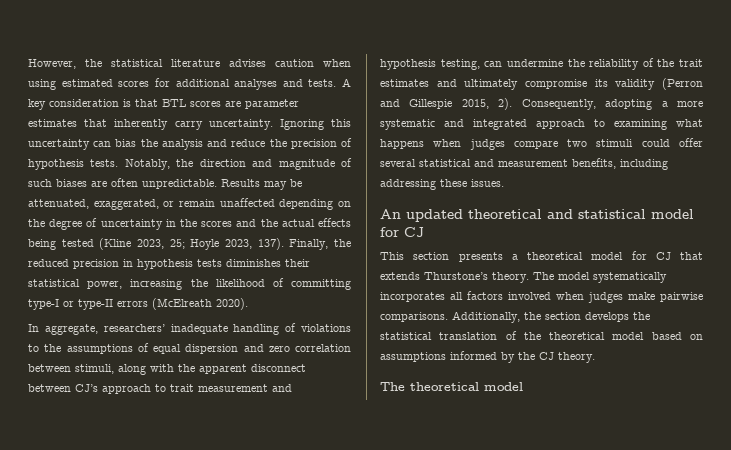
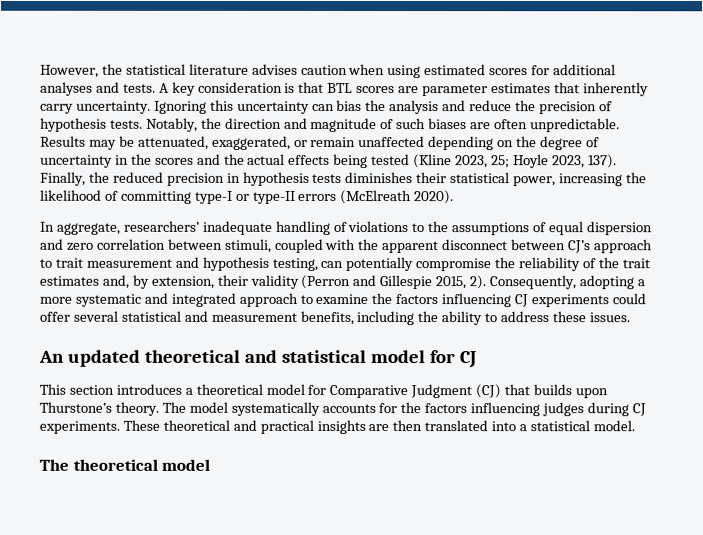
[118,364,146,375] along -> [274,238,324,253] coupled
[506,59,563,67] undermine -> [345,256,493,272] potentially compromise
[436,79,608,90] and ultimately compromise its -> [101,274,248,289] and, by extension, their
[614,119,703,130] [380,139,634,150] examining what happens when judges compare two stimuli -> [315,293,610,308] examine the factors influencing CJ experiments
[380,179,436,190] addressing -> [417,311,550,326] the ability to address
[458,252,503,262] presents -> [115,383,182,395] introduces
[655,252,703,260] [380,272,420,280] CJ that extends -> [329,384,608,399] Comparative Judgment (CJ) that builds upon
[380,291,703,303] [380,311,650,323] [380,331,703,340] [380,351,595,363] incorporates all factors involved when judges make pairwise comparisons. Additionally, the section develops the statistical translation of the theoretical model based on assumptions informed by the CJ theory. -> [321,402,646,417] [39,419,635,435] accounts for the factors influencing judges during CJ experiments. These theoretical and practical insights are then translated into a statistical model.

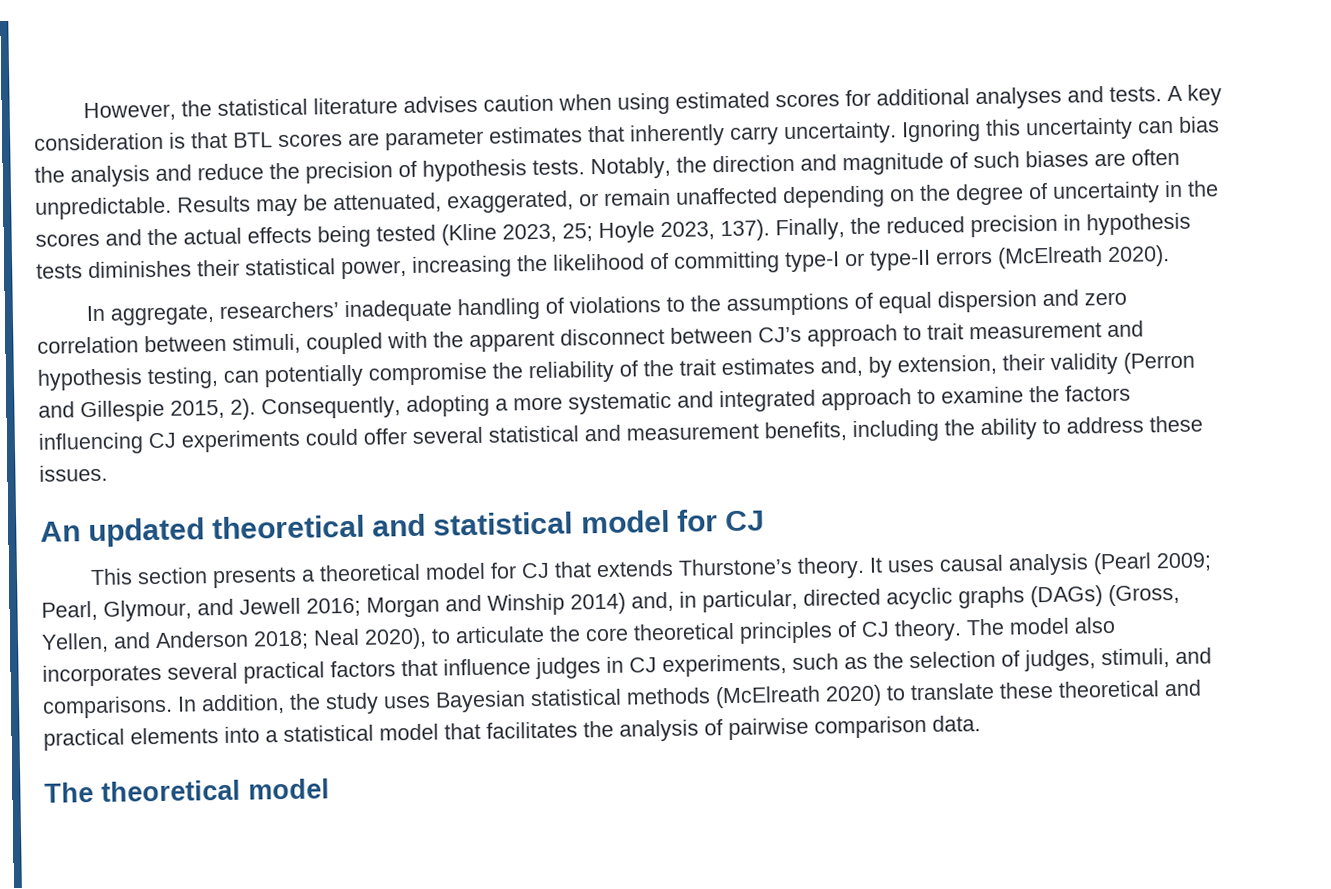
[115,383,182,395] introduces -> [212,566,298,589] presents
[329,384,608,399] [39,401,646,417] [39,419,635,435] Comparative Judgment (CJ) that builds upon Thurstone’s theory. The model systematically accounts for the factors influencing judges during CJ experiments. These theoretical and practical insights are then translated into a statistical model. -> [521,552,1213,579] [41,583,1180,622] [41,616,1116,653] [42,647,1212,687] [42,679,1202,719] [43,715,981,751] CJ that extends Thurstone’s theory. It uses causal analysis (Pearl 2009; Pearl, Glymour, and Jewell 2016; Morgan and Winship 2014) and, in particular, directed acyclic graphs (DAGs) (Gross, Yellen, and Anderson 2018; Neal 2020), to articulate the core theoretical principles of CJ theory. The model also incorporates several practical factors that influence judges in CJ experiments, such as the selection of judges, stimuli, and comparisons. In addition, the study uses Bayesian statistical methods (McElreath 2020) to translate these theoretical and practical elements into a statistical model that facilitates the analysis of pairwise comparison data.

